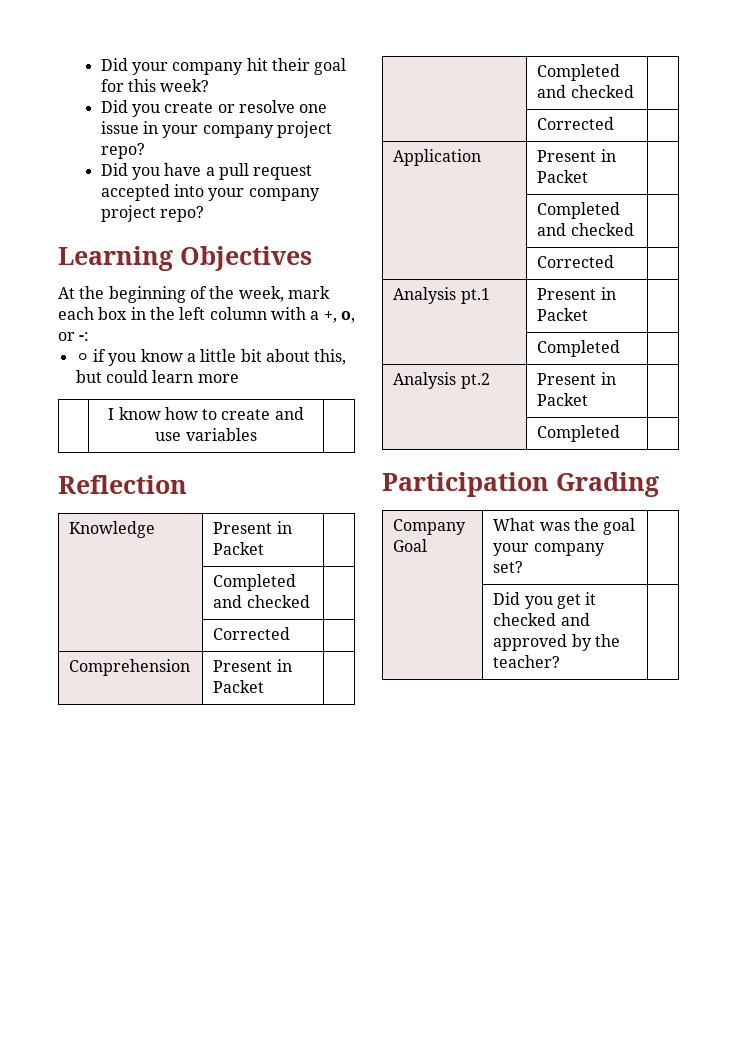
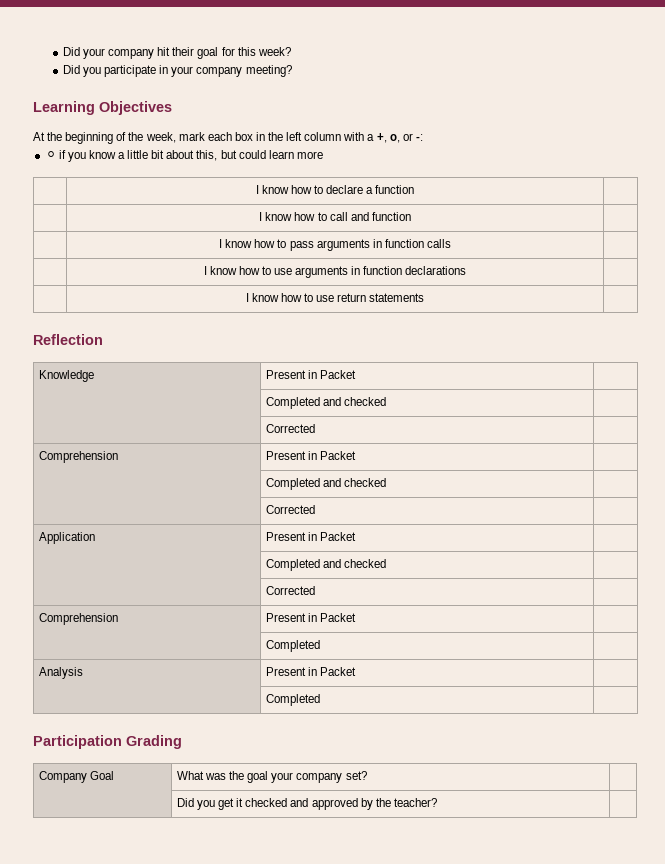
[164,100,328,113] [100,121,333,138] [100,143,145,159] [100,163,313,180] [100,184,320,201] [100,205,205,222] create or resolve one issue in your company project repo? // Did you have a pull request accepted into your company project repo? -> [104,65,292,77] participate in your company meeting?
[221,407,304,420] [155,428,257,441] create and use variables -> [326,185,415,194] [259,212,411,221] [219,239,451,251] [203,266,467,278] [245,293,425,302] declare a function | // | I know how to call and function | // | I know how to pass arguments in function calls | // | I know how to use arguments in function declarations | // | I know how to use return statements
[393,287,490,304] Analysis pt.1 -> [38,613,118,625] Comprehension
[460,373,490,389] pt.2 -> (83, 673) none

